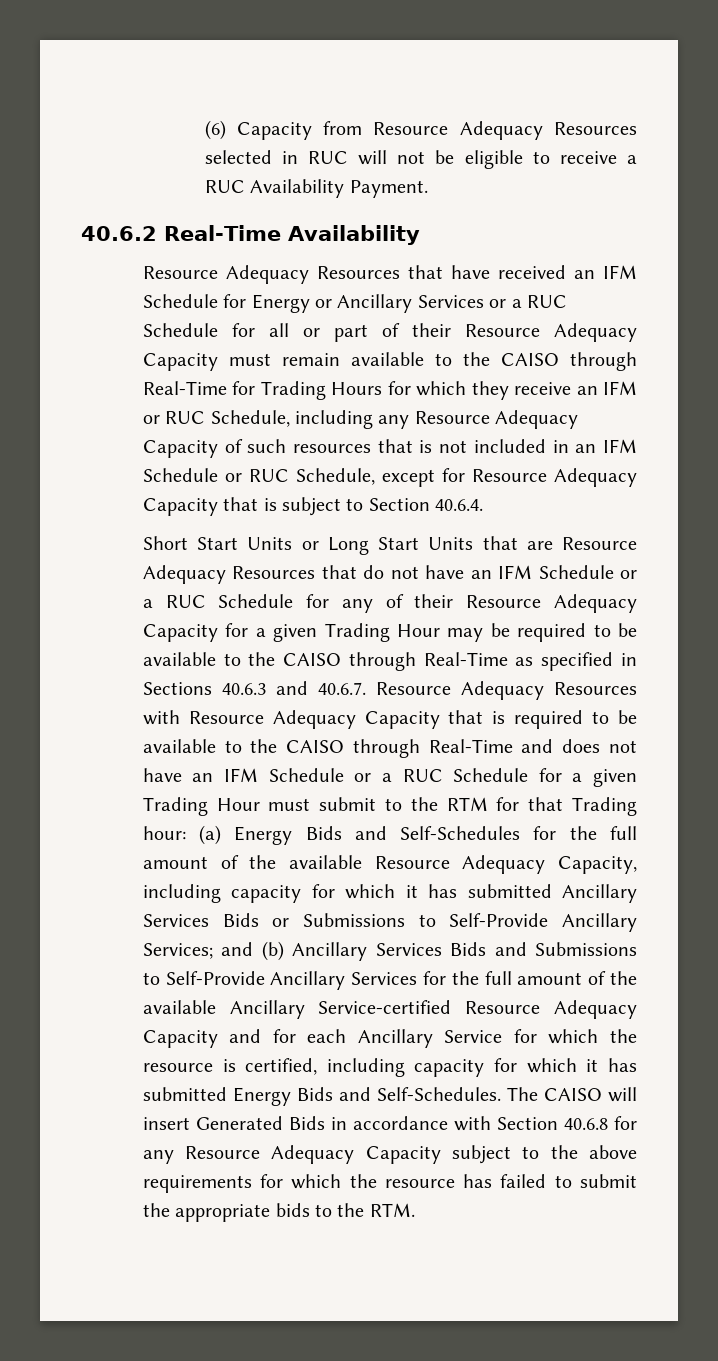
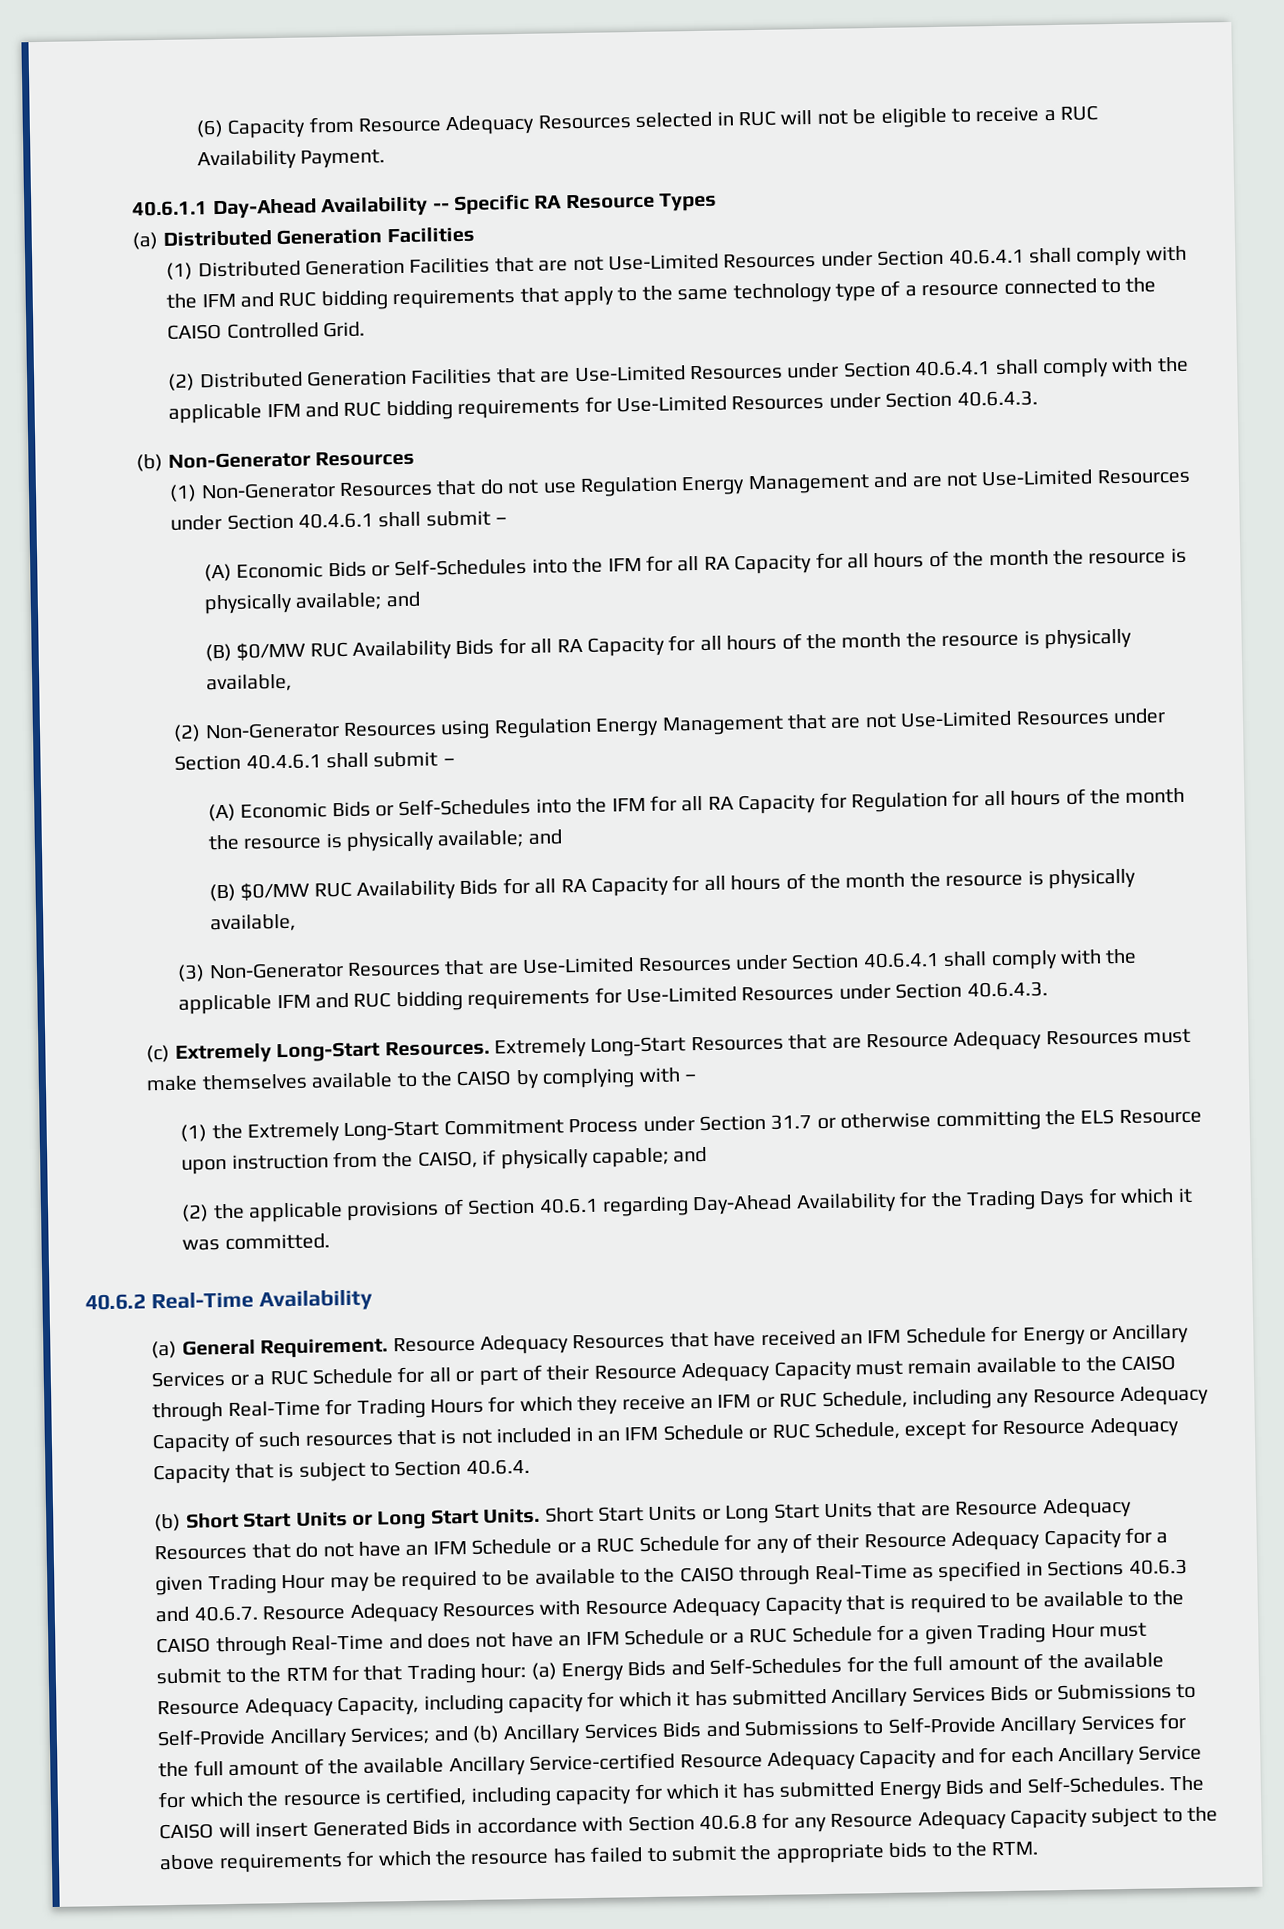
(428, 189) none -> [132,192,718,220] [132,226,475,250] [166,245,1187,280] [166,277,1157,311] [167,321,365,340] [168,356,1189,391] [168,390,1038,424] [136,450,416,472] [169,468,1191,502] [170,510,509,531] [203,547,1187,582] [203,591,420,615] [204,628,1133,662] [205,673,292,693] [173,708,1166,742] [174,751,456,771] [207,787,1186,822] [207,829,562,852] [208,868,1137,902] [209,913,296,933] [177,948,1138,982] [178,981,1048,1015] [146,1028,1192,1064] [146,1067,698,1092] [180,1108,1202,1143] [181,1146,708,1175] [181,1187,1193,1223] [182,1233,330,1251] // 40.6.1.1 Day-Ahead Availability -- Specific RA Resource Types // (a) Distributed Generation Facilities // (1) Distributed Generation Facilities that are not Use-Limited Resources under Section 40.6.4.1 shall comply with the IFM and RUC bidding requirements that apply to the same technology type of a resource connected to the CAISO Controlled Grid. // (2) Distributed Generation Facilities that are Use-Limited Resources under Section 40.6.4.1 shall comply with the applicable IFM and RUC bidding requirements for Use-Limited Resources under Section 40.6.4.3. // (b) Non-Generator Resources // (1) Non-Generator Resources that do not use Regulation Energy Management and are not Use-Limited Resources under Section 40.4.6.1 shall submit – // (A) Economic Bids or Self-Schedules into the IFM for all RA Capacity for all hours of the month the resource is physically available; and // (B) $0/MW RUC Availability Bids for all RA Capacity for all hours of the month the resource is physically available, // (2) Non-Generator Resources using Regulation Energy Management that are not Use-Limited Resources under Section 40.4.6.1 shall submit – // (A) Economic Bids or Self-Schedules into the IFM for all RA Capacity for Regulation for all hours of the month the resource is physically available; and // (B) $0/MW RUC Availability Bids for all RA Capacity for all hours of the month the resource is physically available, // (3) Non-Generator Resources that are Use-Limited Resources under Section 40.6.4.1 shall comply with the applicable IFM and RUC bidding requirements for Use-Limited Resources under Section 40.6.4.3. // (c) Extremely Long-Start Resources. Extremely Long-Start Resources that are Resource Adequacy Resources must make themselves available to the CAISO by complying with – // (1) the Extremely Long-Start Commitment Process under Section 31.7 or otherwise committing the ELS Resource upon instruction from the CAISO, if physically capable; and // (2) the applicable provisions of Section 40.6.1 regarding Day-Ahead Availability for the Trading Days for which it was committed.
(420, 235) none -> [151,1337,389,1359] (a) General Requirement.
(484, 505) none -> [154,1507,541,1532] (b) Short Start Units or Long Start Units.

